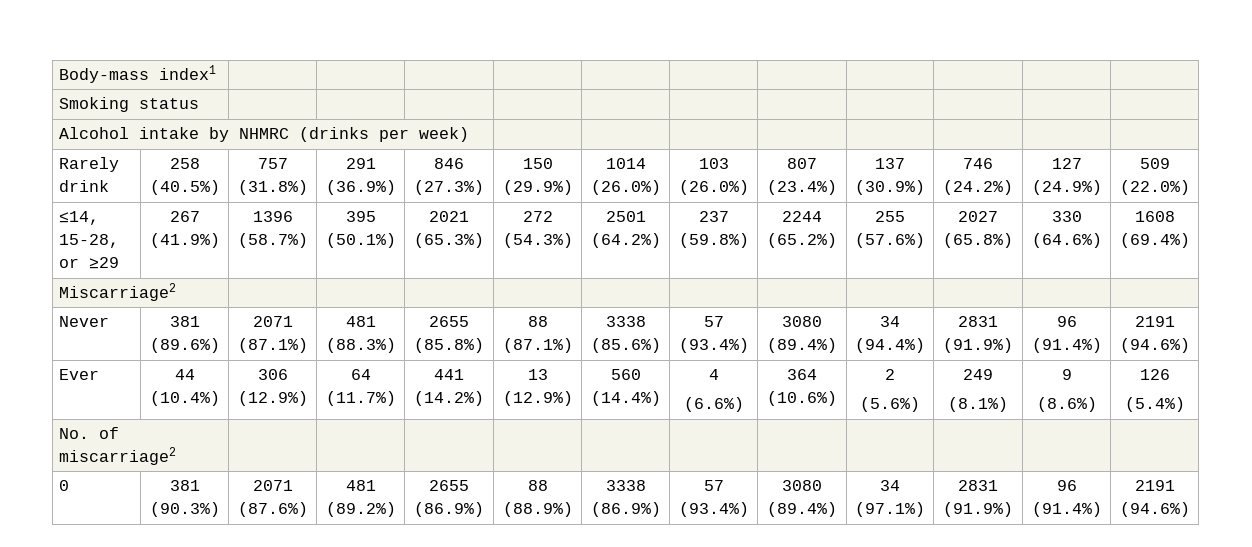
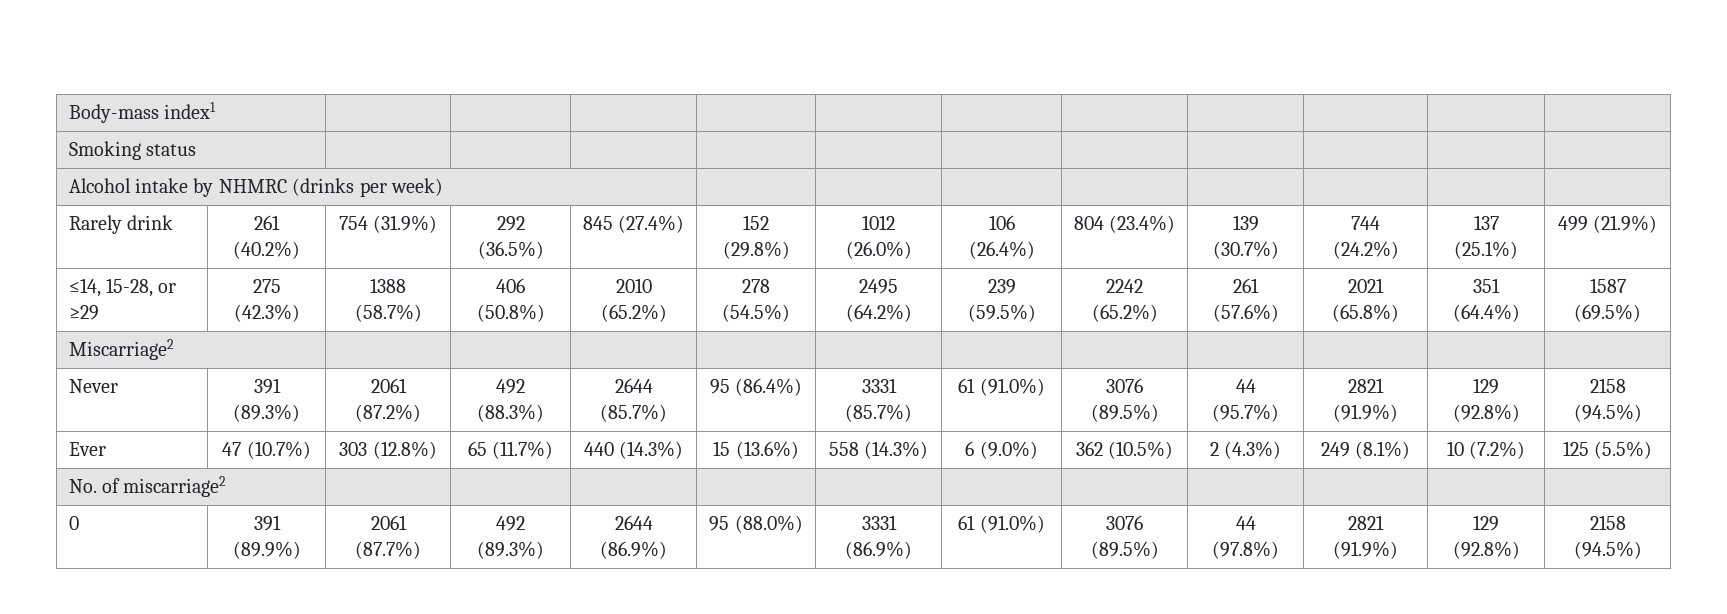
[169,158,200,169] [149,180,220,195] [257,158,288,169] [237,180,308,195] [345,158,376,169] [325,180,396,195] [434,158,464,169] [414,180,484,195] [522,158,553,169] [502,180,573,195] [605,158,646,169] [590,180,661,195] [698,158,729,169] [678,180,749,195] [787,158,817,169] [767,180,837,195] [875,158,905,169] [855,180,925,195] [963,158,993,169] [943,180,1013,195] [1051,158,1082,169] [1031,180,1102,195] [1139,158,1170,169] [1119,180,1190,195] [58,211,99,225] [58,234,119,248] [58,257,119,269] [169,211,200,222] [149,233,220,248] [252,211,293,222] [237,233,308,248] [345,211,376,222] [325,233,396,248] [429,211,469,222] [414,233,484,248] [522,211,553,222] [502,233,573,248] [605,211,646,222] [590,233,661,248] [698,211,729,222] [678,233,749,248] [782,211,822,222] [767,233,837,248] [875,211,905,222] [855,233,925,248] [958,211,998,222] [943,233,1013,248] [1051,211,1082,222] [1031,233,1102,248] [1134,211,1175,222] [1119,233,1190,248] [58,283,176,301] [58,316,109,327] [169,316,200,327] [149,338,220,353] [252,316,293,327] [237,338,308,353] [345,316,376,327] [325,338,396,353] [429,316,469,327] [414,338,484,353] [527,316,548,327] [502,338,573,353] [605,316,646,327] [590,338,661,353] [703,316,724,327] [678,338,749,353] [782,316,822,327] [767,338,837,353] [880,316,900,327] [855,338,925,353] [958,316,998,327] [943,338,1013,353] [1056,316,1077,327] [1031,338,1102,353] [1134,316,1175,327] [1119,338,1190,353] [58,369,99,380] [174,369,195,380] [149,391,220,406] [257,369,288,380] [237,391,308,406] [350,369,371,380] [325,391,396,406] [434,369,464,380] [414,391,484,406] [527,369,548,380] [502,391,573,406] [610,369,641,380] [590,391,661,406] [708,369,719,380] [683,397,744,412] [787,369,817,380] [767,391,837,406] 258 (40.5%) | 757 (31.8%) | 291 (36.9%) | 846 (27.3%) | 150 (29.9%) | 1014 (26.0%) | 103 (26.0%) | 807 (23.4%) | 137 (30.9%) | 746 (24.2%) | 127 (24.9%) | 509 (22.0%) // ≤14, 15-28, or ≥29 | 267 (41.9%) | 1396 (58.7%) | 395 (50.1%) | 2021 (65.3%) | 272 (54.3%) | 2501 (64.2%) | 237 (59.8%) | 2244 (65.2%) | 255 (57.6%) | 2027 (65.8%) | 330 (64.6%) | 1608 (69.4%) // Miscarriage2 | | | | | | | | | | | // Never | 381 (89.6%) | 2071 (87.1%) | 481 (88.3%) | 2655 (85.8%) | 88 (87.1%) | 3338 (85.6%) | 57 (93.4%) | 3080 (89.4%) | 34 (94.4%) | 2831 (91.9%) | 96 (91.4%) | 2191 (94.6%) // Ever | 44 (10.4%) | 306 (12.9%) | 64 (11.7%) | 441 (14.2%) | 13 (12.9%) | 560 (14.4%) | 4 // (6.6%) | 364 (10.6%) -> [254,215,280,230] [233,241,300,259] [338,215,438,233] [496,216,525,231] [477,241,544,259] [582,215,685,233] [743,215,769,230] [722,241,790,259] [862,215,895,230] [845,241,912,259] [988,215,1015,230] [968,241,1035,259] [1073,215,1176,233] [1232,215,1259,231] [1212,241,1279,259] [1351,216,1380,230] [1332,241,1399,259] [1473,215,1499,230] [1454,241,1518,259] [1557,215,1658,233] [68,278,177,297] [68,305,99,320] [252,279,281,293] [233,304,300,322] [370,278,406,293] [354,304,422,322] [496,278,525,293] [476,304,545,322] [615,278,652,293] [600,304,667,322] [742,279,770,293] [722,304,790,322] [859,279,898,294] [845,304,912,322] [987,279,1016,294] [967,304,1036,322] [1106,279,1143,293] [1091,304,1158,322] [1233,278,1259,293] [1212,304,1279,322] [1348,278,1384,293] [1332,304,1399,322] [1473,278,1500,293] [1452,304,1520,322] [1589,278,1626,293] [1574,304,1641,322] [68,339,174,360] [68,379,118,393] [253,378,281,394] [233,404,300,422] [370,378,407,393] [355,404,421,422] [496,379,525,394] [477,404,544,422] [614,378,653,393] [600,404,667,422] [709,378,803,396] [861,378,897,393] [845,404,912,422] [958,378,1045,396] [1106,378,1143,393] [1090,404,1159,422] [1235,379,1256,393] [1212,404,1279,422] [1348,378,1384,393] [1333,404,1398,422] [1473,378,1499,394] [1452,404,1520,422] [1589,378,1626,393] [1573,404,1642,422] [68,442,106,456] [222,441,311,459] [339,441,437,459] [467,441,554,459] [583,441,684,459] [713,441,799,459] [828,441,929,459] [965,441,1038,459] [1075,441,1174,459] 261 (40.2%) | 754 (31.9%) | 292 (36.5%) | 845 (27.4%) | 152 (29.8%) | 1012 (26.0%) | 106 (26.4%) | 804 (23.4%) | 139 (30.7%) | 744 (24.2%) | 137 (25.1%) | 499 (21.9%) // ≤14, 15-28, or ≥29 | 275 (42.3%) | 1388 (58.7%) | 406 (50.8%) | 2010 (65.2%) | 278 (54.5%) | 2495 (64.2%) | 239 (59.5%) | 2242 (65.2%) | 261 (57.6%) | 2021 (65.8%) | 351 (64.4%) | 1587 (69.5%) // Miscarriage2 | | | | | | | | | | | // Never | 391 (89.3%) | 2061 (87.2%) | 492 (88.3%) | 2644 (85.7%) | 95 (86.4%) | 3331 (85.7%) | 61 (91.0%) | 3076 (89.5%) | 44 (95.7%) | 2821 (91.9%) | 129 (92.8%) | 2158 (94.5%) // Ever | 47 (10.7%) | 303 (12.8%) | 65 (11.7%) | 440 (14.3%) | 15 (13.6%) | 558 (14.3%) | 6 (9.0%) | 362 (10.5%)
[860,397,920,412] // (5.6%) -> [1224,441,1282,459] (4.3%)
(993, 374) // -> (1350, 449) none
[1061,369,1072,380] [1036,397,1097,412] [1139,369,1170,380] [1124,397,1185,412] 9 // (8.6%) | 126 // (5.4%) -> [1446,441,1526,459] [1562,441,1653,459] 10 (7.2%) | 125 (5.5%)
[169,480,200,491] [149,502,220,517] [252,480,293,491] [237,502,308,517] [345,480,376,491] [325,502,396,517] [429,480,469,491] [414,502,484,517] [527,480,548,491] [502,502,573,517] [605,480,646,491] [590,502,661,517] [703,480,724,491] [678,502,749,517] [782,480,822,491] [767,502,837,517] [880,480,900,491] [855,502,925,517] [958,480,998,491] [943,502,1013,517] [1056,480,1077,491] [1031,502,1102,517] [1134,480,1175,491] [1119,502,1190,517] 381 (90.3%) | 2071 (87.6%) | 481 (89.2%) | 2655 (86.9%) | 88 (88.9%) | 3338 (86.9%) | 57 (93.4%) | 3080 (89.4%) | 34 (97.1%) | 2831 (91.9%) | 96 (91.4%) | 2191 (94.6%) -> [253,515,281,531] [232,541,301,559] [370,515,407,530] [355,541,421,559] [496,516,525,531] [477,541,544,559] [614,515,653,530] [600,541,667,559] [709,515,803,533] [861,515,897,530] [845,541,912,559] [958,515,1045,533] [1106,515,1143,530] [1090,541,1159,559] [1235,516,1256,530] [1212,541,1279,559] [1348,515,1384,530] [1333,541,1398,559] [1473,515,1499,531] [1452,541,1520,559] [1589,515,1626,530] [1573,541,1642,559] 391 (89.9%) | 2061 (87.7%) | 492 (89.3%) | 2644 (86.9%) | 95 (88.0%) | 3331 (86.9%) | 61 (91.0%) | 3076 (89.5%) | 44 (97.8%) | 2821 (91.9%) | 129 (92.8%) | 2158 (94.5%)

